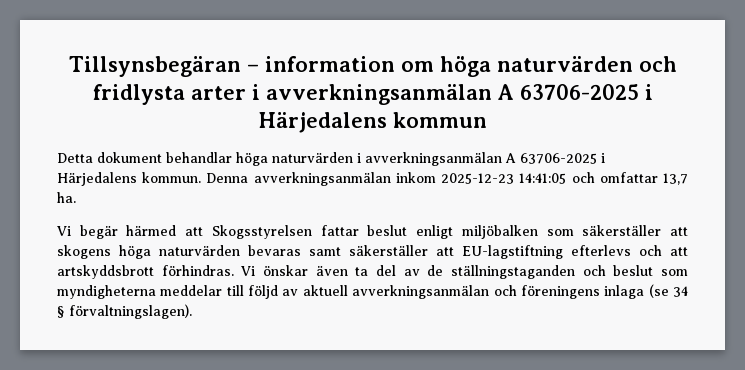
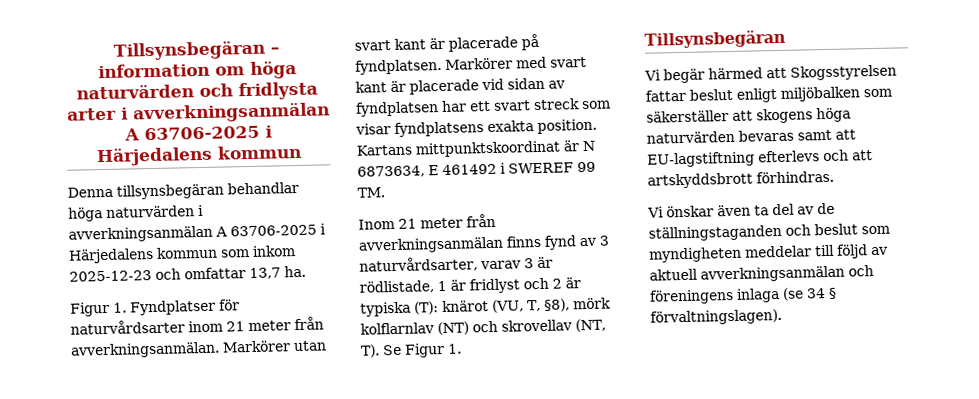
[57,152,162,163] Detta dokument -> [67,183,224,200] Denna tillsynsbegäran
[142,172,391,186] kommun. Denna avverkningsanmälan -> [156,246,250,259] kommun som
[519,173,567,184] 14:41:05 -> (152, 276) none
(76, 197) none -> [70,299,240,317] [70,316,324,335] [70,340,327,359] [354,33,539,52] [355,56,587,75] [355,77,565,95] [355,98,611,117] [355,118,597,137] [356,140,596,158] [357,161,596,178] [357,187,385,198] [358,213,496,230] [358,235,609,254] [359,256,553,273] [359,277,581,294] [360,297,611,317] [360,318,606,336] [360,342,462,358] [644,29,786,49] // Figur 1. Fyndplatser för naturvårdsarter inom 21 meter från avverkningsanmälan. Markörer utan svart kant är placerade på fyndplatsen. Markörer med svart kant är placerade vid sidan av fyndplatsen har ett svart streck som visar fyndplatsens exakta position. Kartans mittpunktskoordinat är N 6873634, E 461492 i SWEREF 99 TM. // Inom 21 meter från avverkningsanmälan finns fynd av 3 naturvårdsarter, varav 3 är rödlistade, 1 är fridlyst och 2 är typiska (T): knärot (VU, T, §8), mörk kolflarnlav (NT) och skrovellav (NT, T). Se Figur 1. // Tillsynsbegäran
[349,245,428,256] säkerställer -> (832, 135) none
(234, 270) none -> (834, 177) //
[57,285,156,299] myndigheterna -> [649,246,742,263] myndigheten

